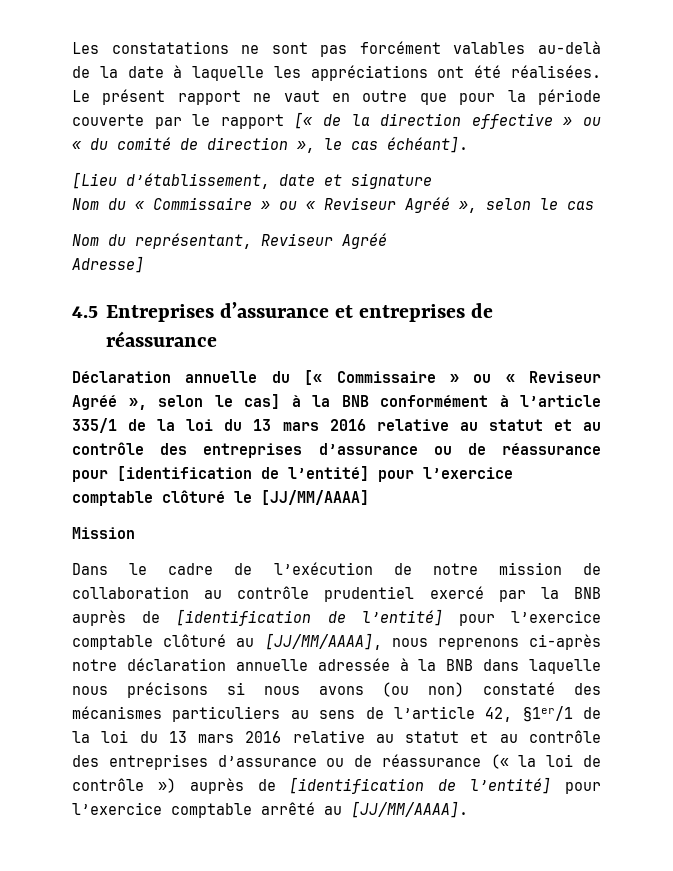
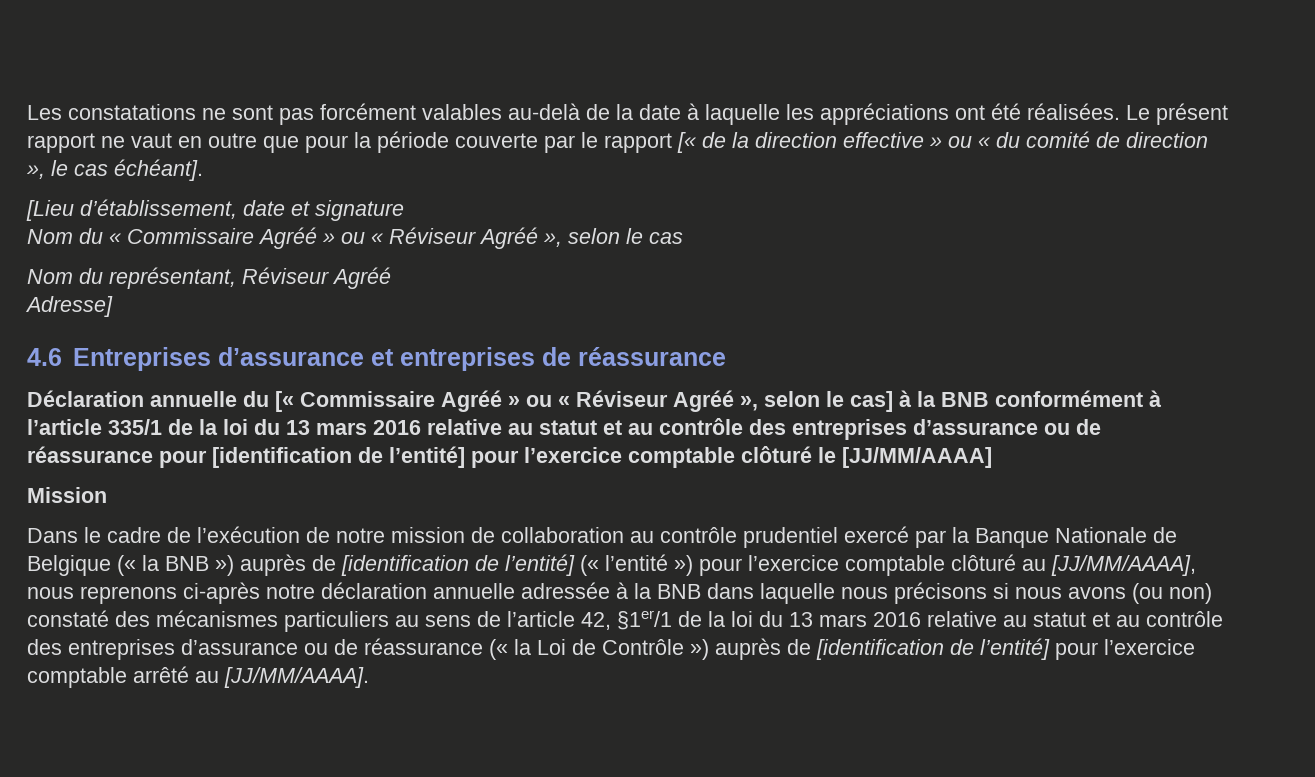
[260,197,396,210] » ou « Reviseur -> [258,227,476,249] Agréé » ou « Réviseur
[261,233,333,246] Reviseur -> [242,267,329,284] Réviseur
[72,306,98,318] 4.5 -> [27,348,62,366] 4.6
[449,371,601,383] » ou « Reviseur -> [441,390,668,412] Agréé » ou « Réviseur
[574,587,602,599] [72,609,443,626] BNB auprès de [identification de l’entité] -> [975,527,1177,548] [27,554,693,576] Banque Nationale de Belgique (« la BNB ») auprès de [identification de l’entité] (« l’entité »)
[546,754,601,767] [72,778,144,791] loi de contrôle -> [537,639,684,655] Loi de Contrôle

